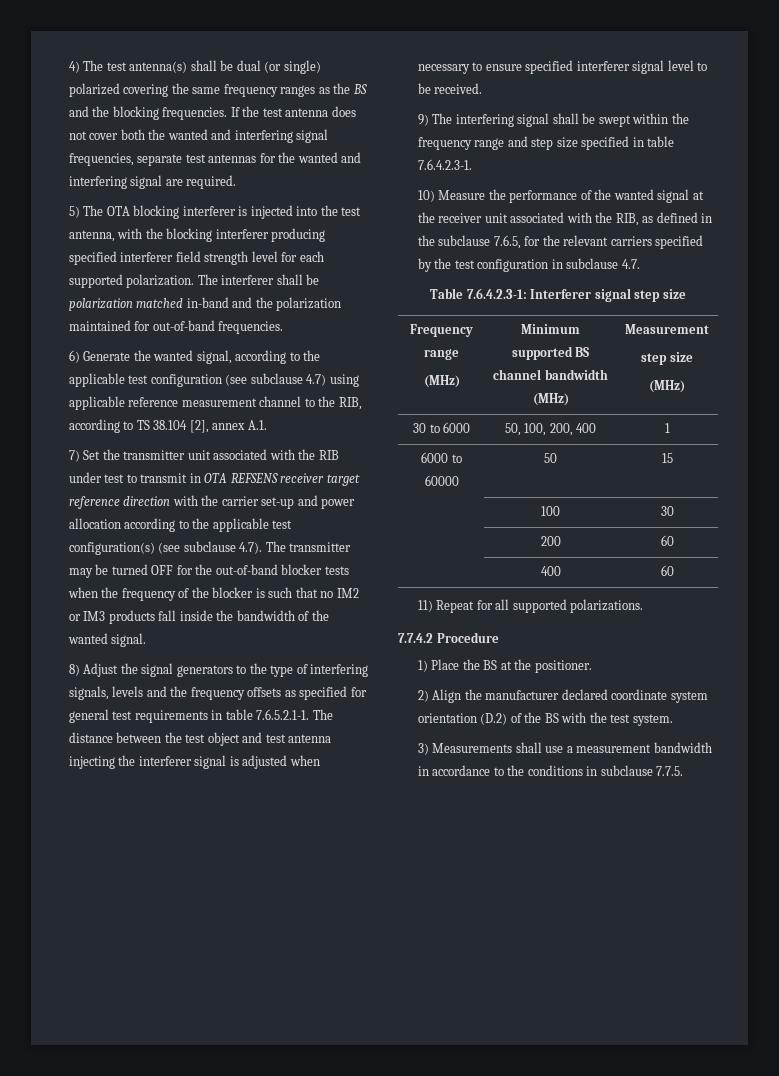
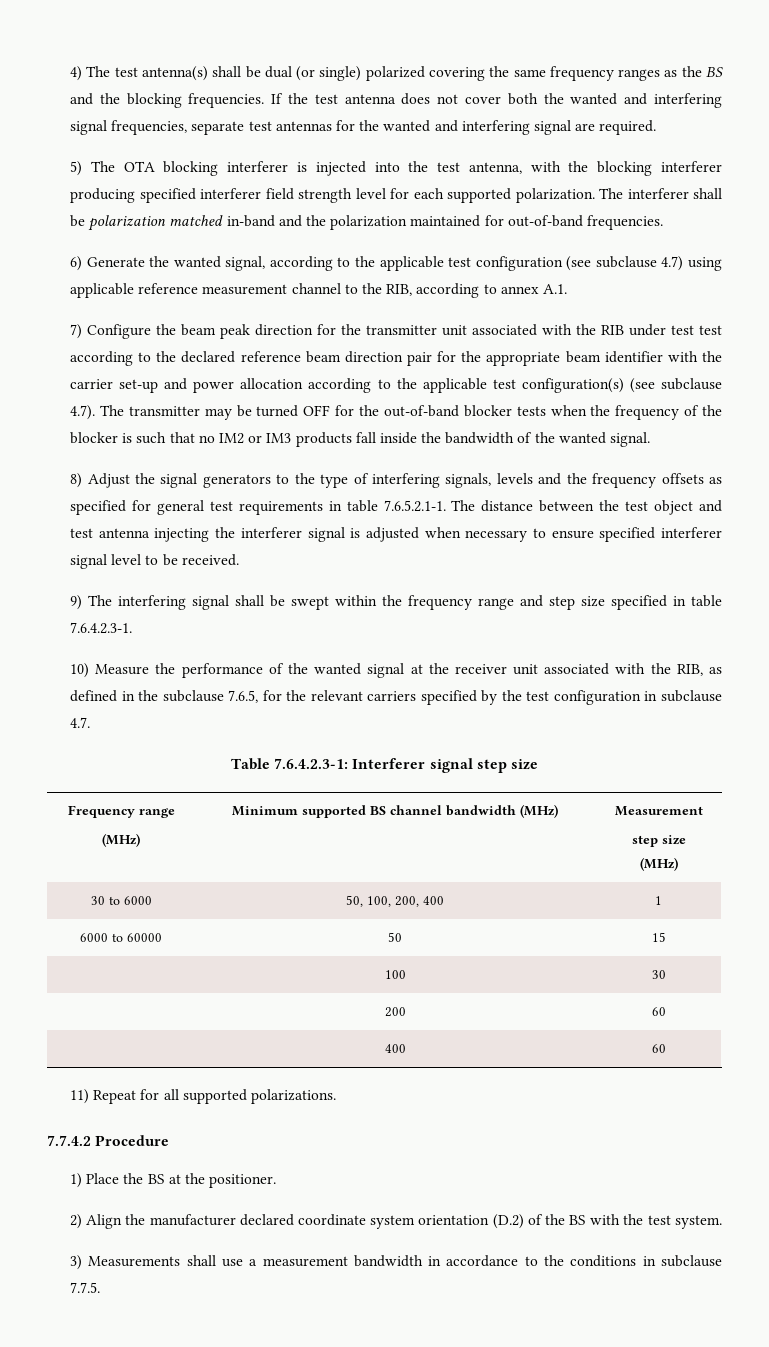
[136,420,209,433] TS 38.104 [2], -> (497, 289) none
[83,450,101,460] Set -> [87,324,337,339] Configure the beam peak direction for
[126,473,360,486] [68,496,171,509] to transmit in OTA REFSENS receiver target reference direction -> [699,325,723,335] [70,351,663,366] test according to the declared reference beam direction pair for the appropriate beam identifier

